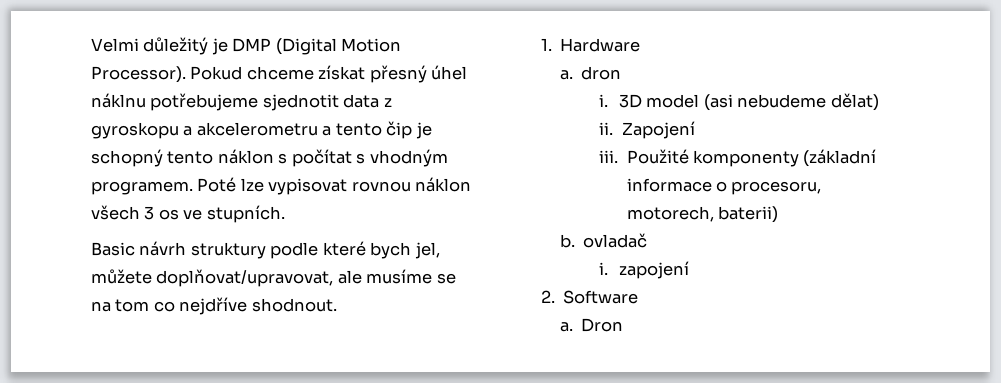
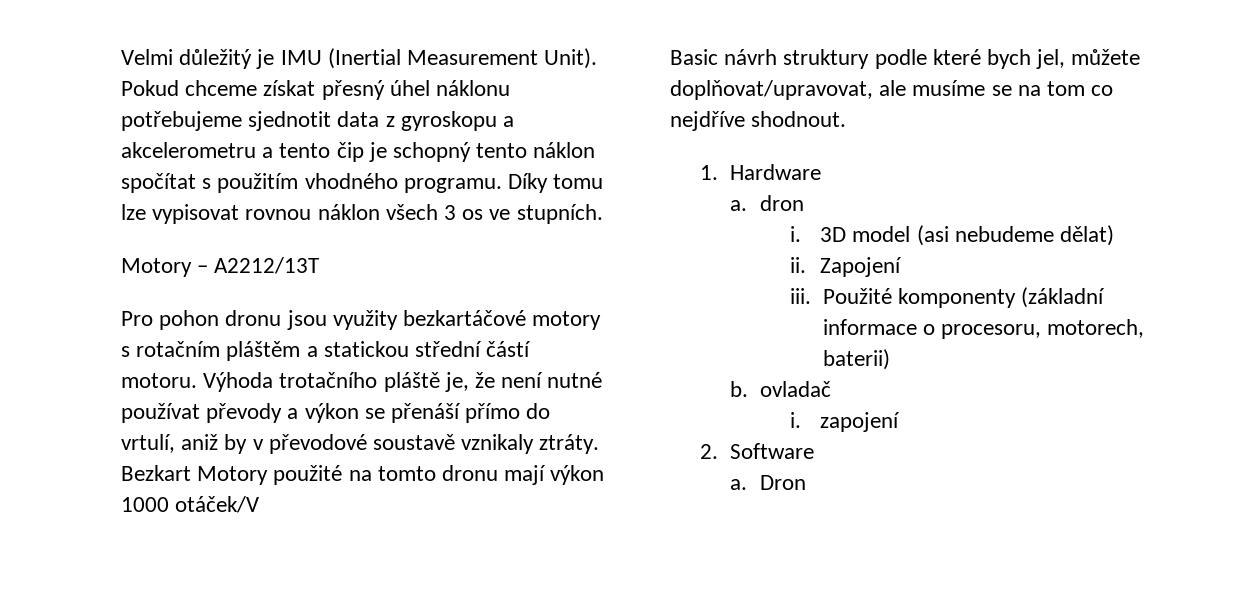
[232,38,402,55] [91,66,186,83] DMP (Digital Motion Processor). -> [280,48,598,69] IMU (Inertial Measurement Unit).
[91,93,146,108] náklnu -> [436,80,511,96] náklonu
[278,149,448,167] [91,177,237,195] s počítat s vhodným programem. Poté -> [121,173,604,193] spočítat s použitím vhodného programu. Díky tomu
(285, 214) none -> [121,257,320,277] [121,310,602,330] [121,341,532,361] [121,372,603,392] [121,403,551,423] [121,434,600,454] [121,465,605,485] [121,496,260,513] // Motory – A2212/13T // Pro pohon dronu jsou využity bezkartáčové motory s rotačním pláštěm a statickou střední částí motoru. Výhoda trotačního pláště je, že není nutné používat převody a výkon se přenáší přímo do vrtulí, aniž by v převodové soustavě vznikaly ztráty. Bezkart Motory použité na tomto dronu mají výkon 1000 otáček/V

